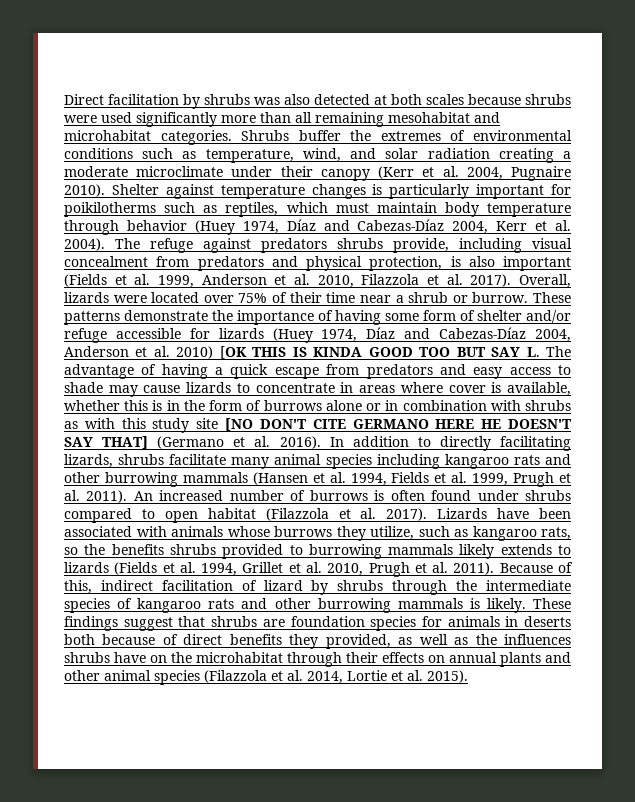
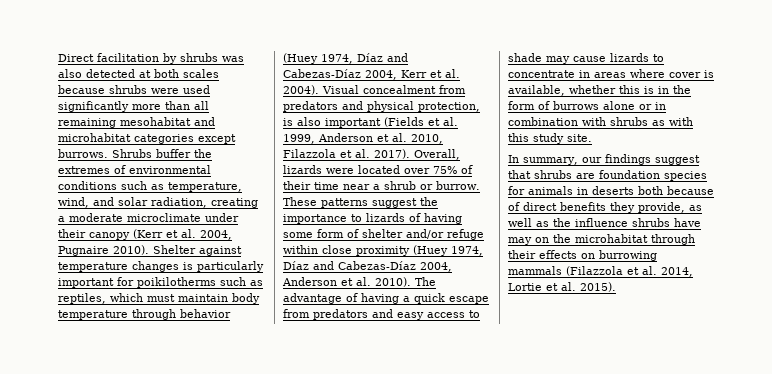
[160,130,232,145] categories. -> [134,134,236,144] [58,149,108,158] categories except burrows.
[427,148,490,159] radiation -> [151,197,207,208] radiation,
[115,238,572,253] The refuge against predators shrubs provide, including visual -> [322,85,359,94] Visual
[124,310,208,321] demonstrate -> [372,198,417,208] suggest
(314, 317) none -> [351,213,405,222] to lizards
[115,328,264,339] accessible for lizards -> [283,245,410,256] within close proximity
[176,346,540,359] 2010) [OK THIS IS KINDA GOOD TOO BUT SAY L. -> [375,277,411,287] 2010).
[196,418,571,431] [64,436,572,451] [64,454,571,469] [64,472,572,487] [64,490,571,503] [64,508,571,523] [64,526,571,541] [64,544,571,559] [64,562,573,577] [64,580,572,595] [64,598,571,613] site [NO DON'T CITE GERMANO HERE HE DOESN'T SAY THAT] (Germano et al. 2016). In addition to directly facilitating lizards, shrubs facilitate many animal species including kangaroo rats and other burrowing mammals (Hansen et al. 1994, Fields et al. 1999, Prugh et al. 2011). An increased number of burrows is often found under shrubs compared to open habitat (Filazzola et al. 2017). Lizards have been associated with animals whose burrows they utilize, such as kangaroo rats, so the benefits shrubs provided to burrowing mammals likely extends to lizards (Fields et al. 1994, Grillet et al. 2010, Prugh et al. 2011). Because of this, indirect facilitation of lizard by shrubs through the intermediate species of kangaroo rats and other burrowing mammals is likely. These -> [567,134,592,142] [508,155,602,165] site. // In summary, our
[325,634,391,649] provided, -> [638,202,685,213] provide,
[503,634,571,645] influences -> [575,218,628,227] influence
(146, 657) none -> [508,237,532,245] may
[449,652,571,667] [64,670,200,685] annual plants and other animal species -> [599,250,657,261] [508,266,562,275] burrowing mammals

